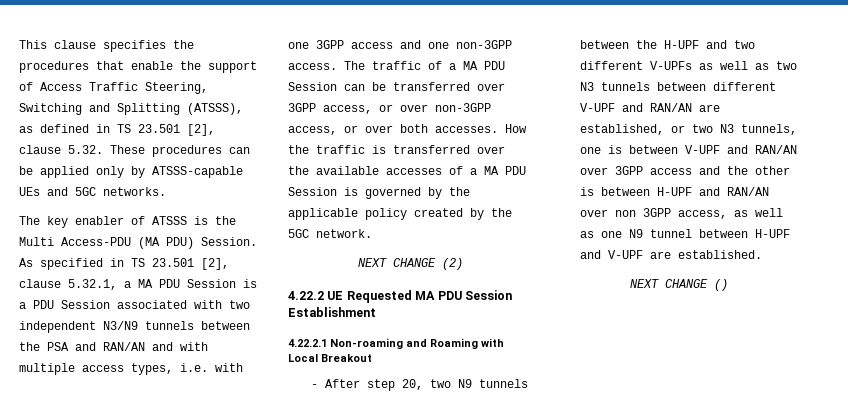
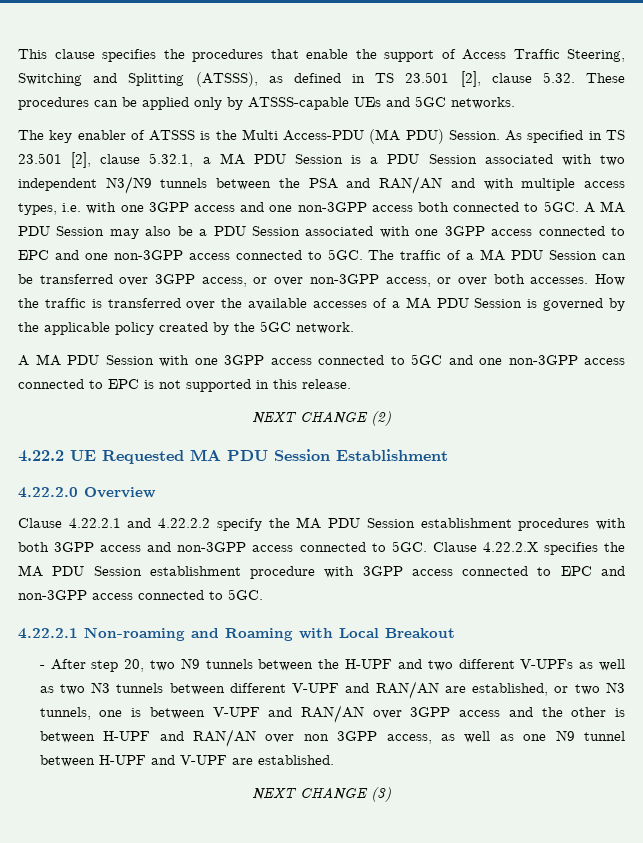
[288,63,337,70] access. -> [371,201,625,213] [18,226,625,239] [18,249,363,260] access both connected to 5GC. A MA PDU Session may also be a PDU Session associated with one 3GPP access connected to EPC and one non-3GPP access connected to 5GC.
(372, 233) none -> [18,354,625,367] [18,379,351,392] // A MA PDU Session with one 3GPP access connected to 5GC and one non-3GPP access connected to EPC is not supported in this release.
(376, 312) none -> [18,487,156,498] [18,517,627,531] [18,541,625,555] [18,565,625,579] [18,589,263,600] // 4.22.2.0 Overview // Clause 4.22.2.1 and 4.22.2.2 specify the MA PDU Session establishment procedures with both 3GPP access and non-3GPP access connected to 5GC. Clause 4.22.2.X specifies the MA PDU Session establishment procedure with 3GPP access connected to EPC and non-3GPP access connected to 5GC.
[714,279,728,291] () -> [371,787,391,802] (3)

